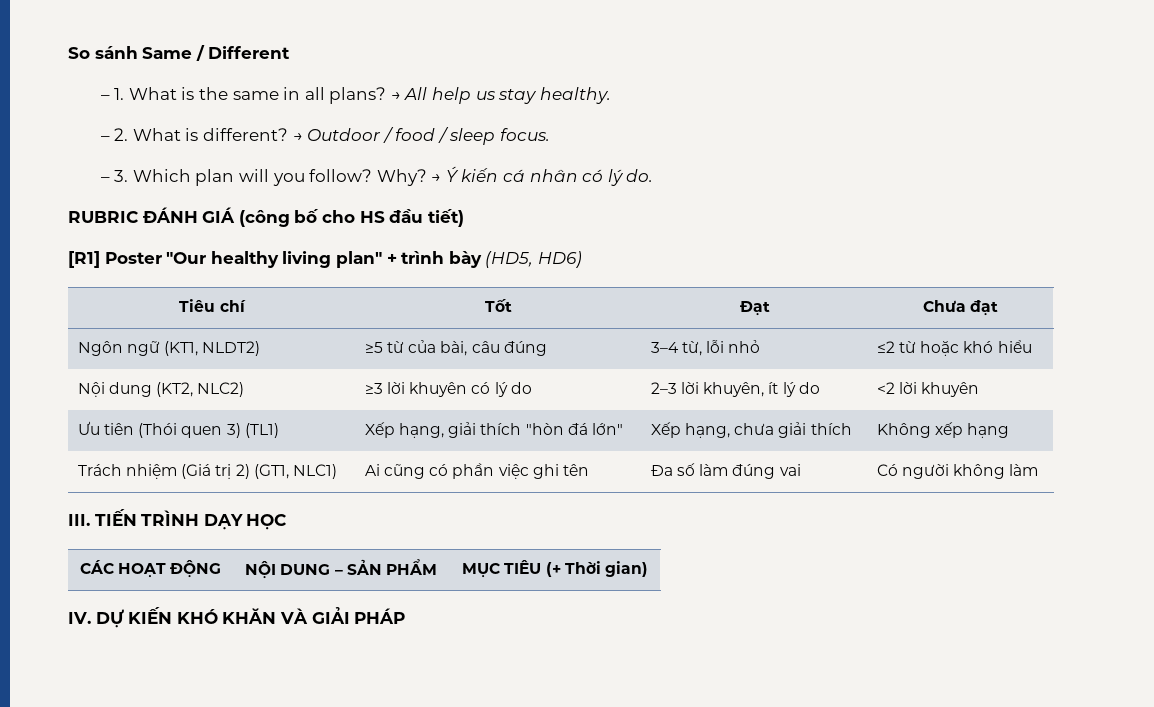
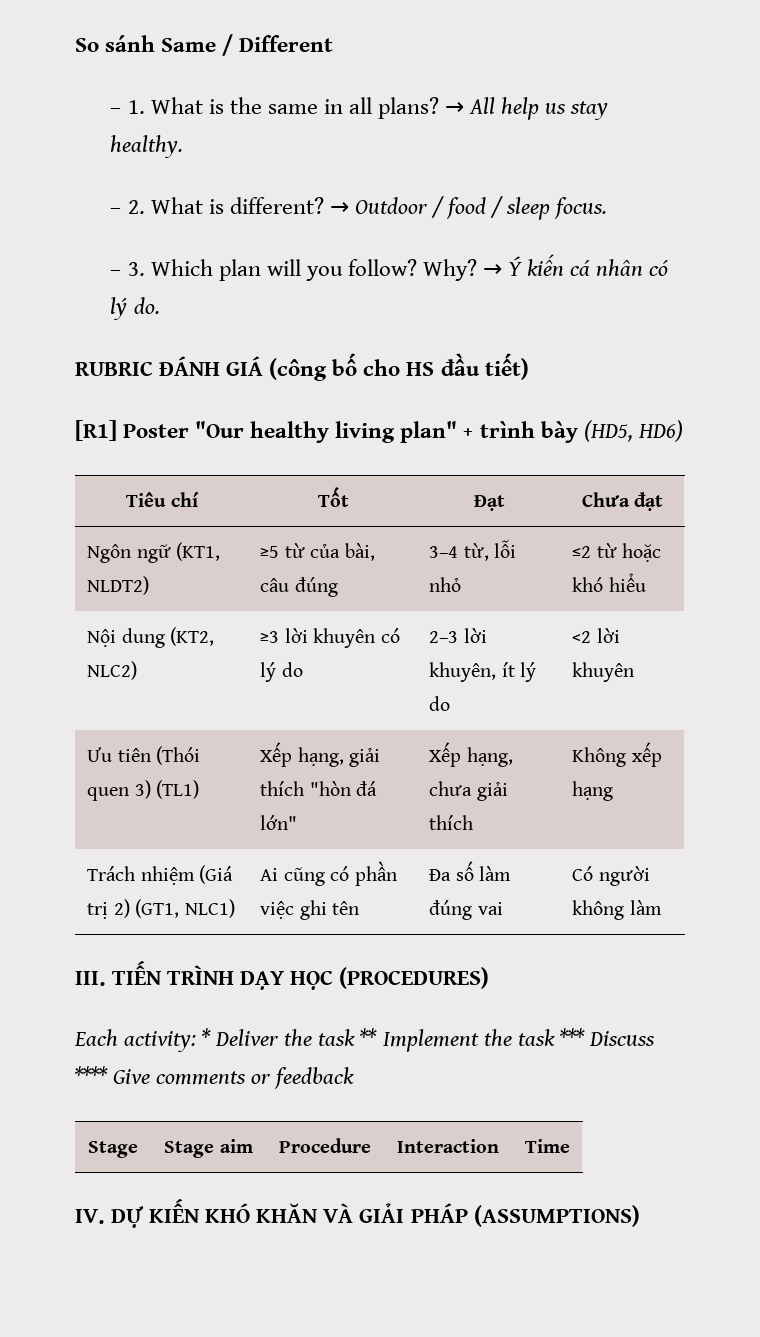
[79,560,222,578] [245,559,437,579] [462,560,648,578] // CÁC HOẠT ĐỘNG | NỘI DUNG – SẢN PHẨM | MỤC TIÊU (+ Thời gian) -> [339,967,490,989] [74,1028,655,1052] [74,1066,355,1089] [88,1141,138,1158] [164,1139,253,1158] [279,1138,371,1153] [396,1139,499,1153] [524,1139,570,1153] (PROCEDURES) // Each activity: * Deliver the task ** Implement the task *** Discuss **** Give comments or feedback // Stage | Stage aim | Procedure | Interaction | Time
(406, 616) none -> [473,1205,640,1227] (ASSUMPTIONS)

